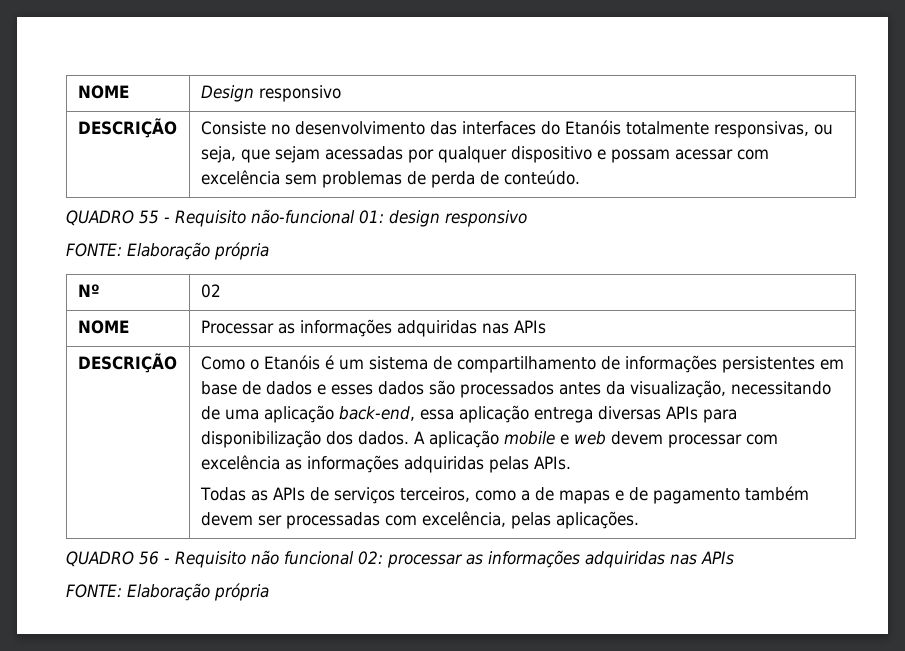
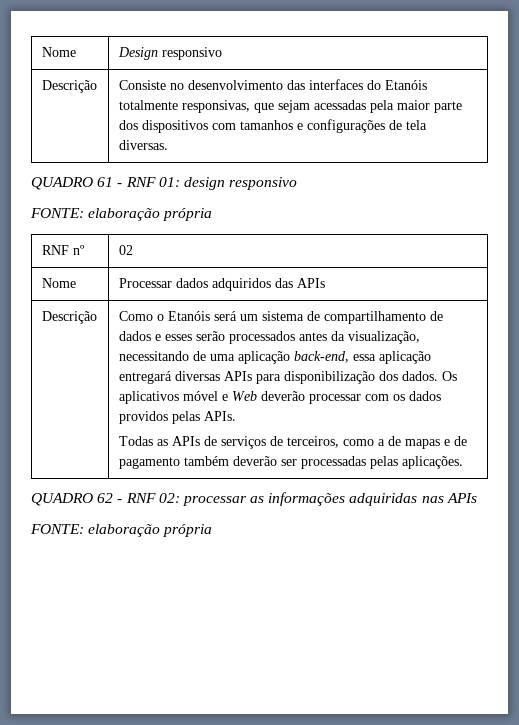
[77,85,129,99] NOME -> [41,47,76,57] Nome
[77,118,177,138] DESCRIÇÃO -> [41,80,97,93] Descrição
[813,124,833,135] [200,146,236,163] ou seja, -> (250, 106) none
[407,146,769,163] [200,170,580,188] [66,209,355,227] por qualquer dispositivo e possam acessar com excelência sem problemas de perda de conteúdo. // QUADRO 55 - Requisito não-funcional -> [369,100,462,113] [118,119,427,133] [118,140,168,150] [31,177,156,190] pela maior parte dos dispositivos com tamanhos e configurações de tela diversas. // QUADRO 61 - RNF
[127,242,210,260] Elaboração -> [88,208,161,221] elaboração
[77,284,100,297] Nº -> [41,245,85,255] RNF nº
[77,320,129,334] NOME -> [41,278,76,288] Nome
[277,319,546,337] [77,353,177,373] as informações adquiridas nas APIs // DESCRIÇÃO -> [175,278,325,291] [41,311,97,324] dados adquiridos das APIs // Descrição
[324,355,334,370] é -> [213,311,237,321] será
[624,355,844,373] [200,381,261,395] informações persistentes em base de -> (443, 316) none
[377,380,455,395] dados são -> [195,331,225,341] serão
[533,407,593,423] entrega -> [118,371,172,384] entregará
[413,430,778,448] [200,455,484,473] A aplicação mobile e web devem processar com excelência as informações adquiridas -> [441,371,457,381] [118,391,441,404] [118,411,168,424] Os aplicativos móvel e Web deverão processar com os dados providos
(395, 495) none -> [269,436,283,446] de
[200,512,253,526] devem -> [232,456,277,466] deverão
[384,511,506,527] com excelência, -> (366, 462) none
[139,550,354,568] 56 - Requisito não funcional -> [97,493,156,503] 62 - RNF
[127,583,210,601] Elaboração -> [88,524,161,537] elaboração

